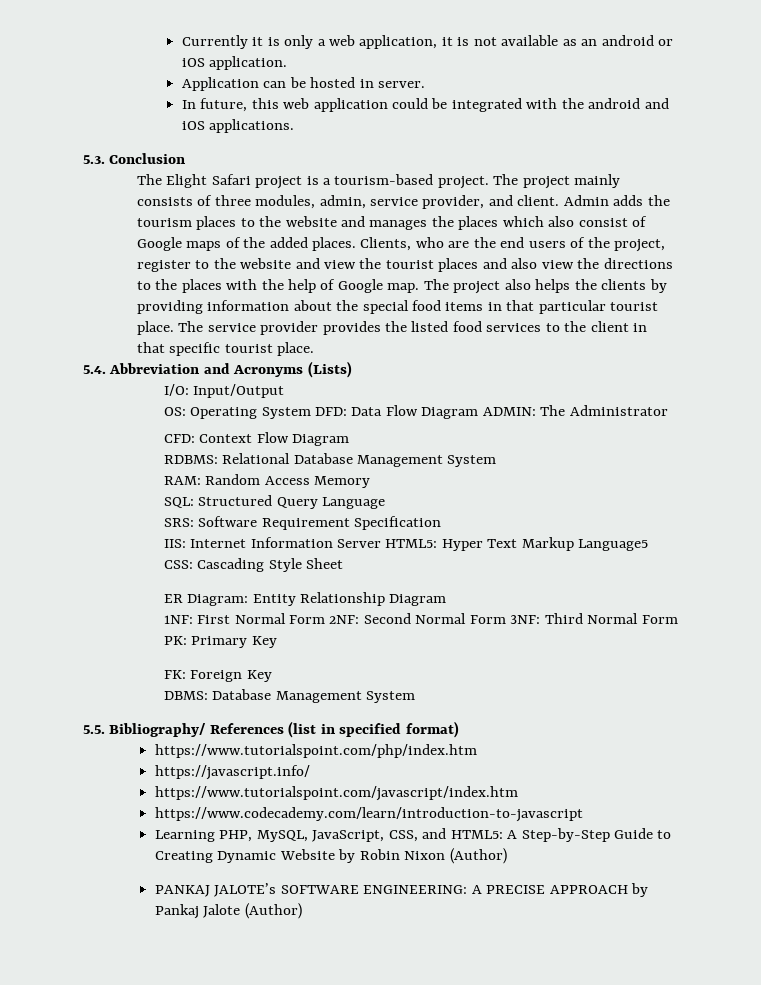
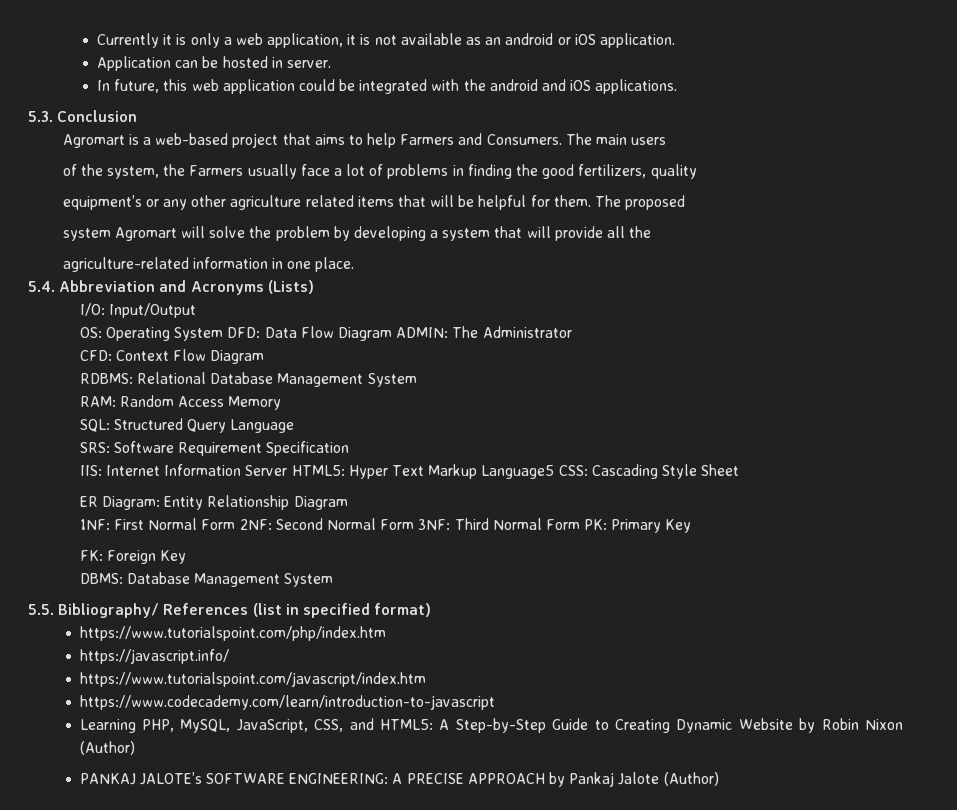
[136,174,621,189] [136,195,670,209] [136,216,648,230] [136,237,666,252] [136,258,673,272] [136,279,667,294] [136,300,659,314] [136,321,648,335] [136,342,273,356] The Elight Safari project is a tourism-based project. The project mainly consists of three modules, admin, service provider, and client. Admin adds the tourism places to the website and manages the places which also consist of Google maps of the added places. Clients, who are the end users of the project, register to the website and view the tourist places and also view the directions to the places with the help of Google map. The project also helps the clients by providing information about the special food items in that particular tourist place. The service provider provides the listed food services to the client in that specific tourist -> [62,133,667,148] [62,164,697,179] [62,195,686,210] [62,226,652,241] [62,257,312,272] Agromart is a web-based project that aims to help Farmers and Consumers. The main users // of the system, the Farmers usually face a lot of problems in finding the good fertilizers, quality // equipment’s or any other agriculture related items that will be helpful for them. The proposed // system Agromart will solve the problem by developing a system that will provide all the // agriculture-related information in one

